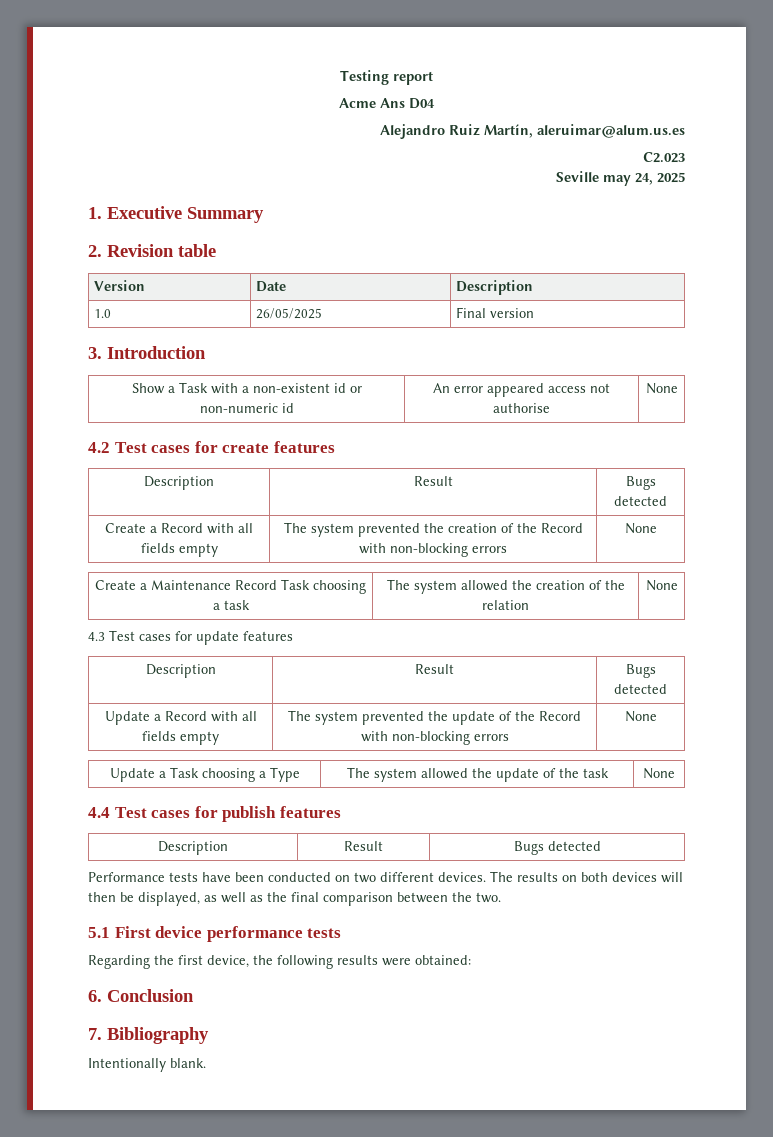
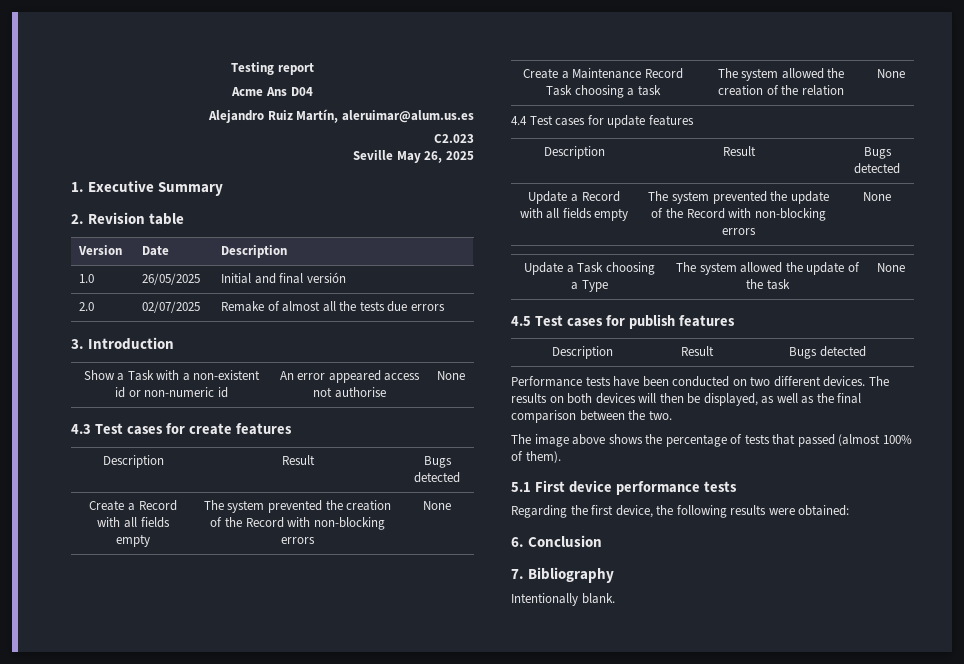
[603,173,653,186] may 24, -> [396,151,443,163] May 26,
[456,307,535,318] Final version -> [221,272,346,284] [79,302,95,311] [142,301,201,313] [221,301,445,312] Initial and final versión // 2.0 | 02/07/2025 | Remake of almost all the tests due errors
[88,442,110,453] 4.2 -> [71,424,91,434] 4.3
[88,632,105,641] 4.3 -> [511,116,527,125] 4.4
[88,807,110,818] 4.4 -> [511,316,531,326] 4.5
(501, 897) none -> [511,434,912,447] [511,451,561,463] // The image above shows the percentage of tests that passed (almost 100% of them).

